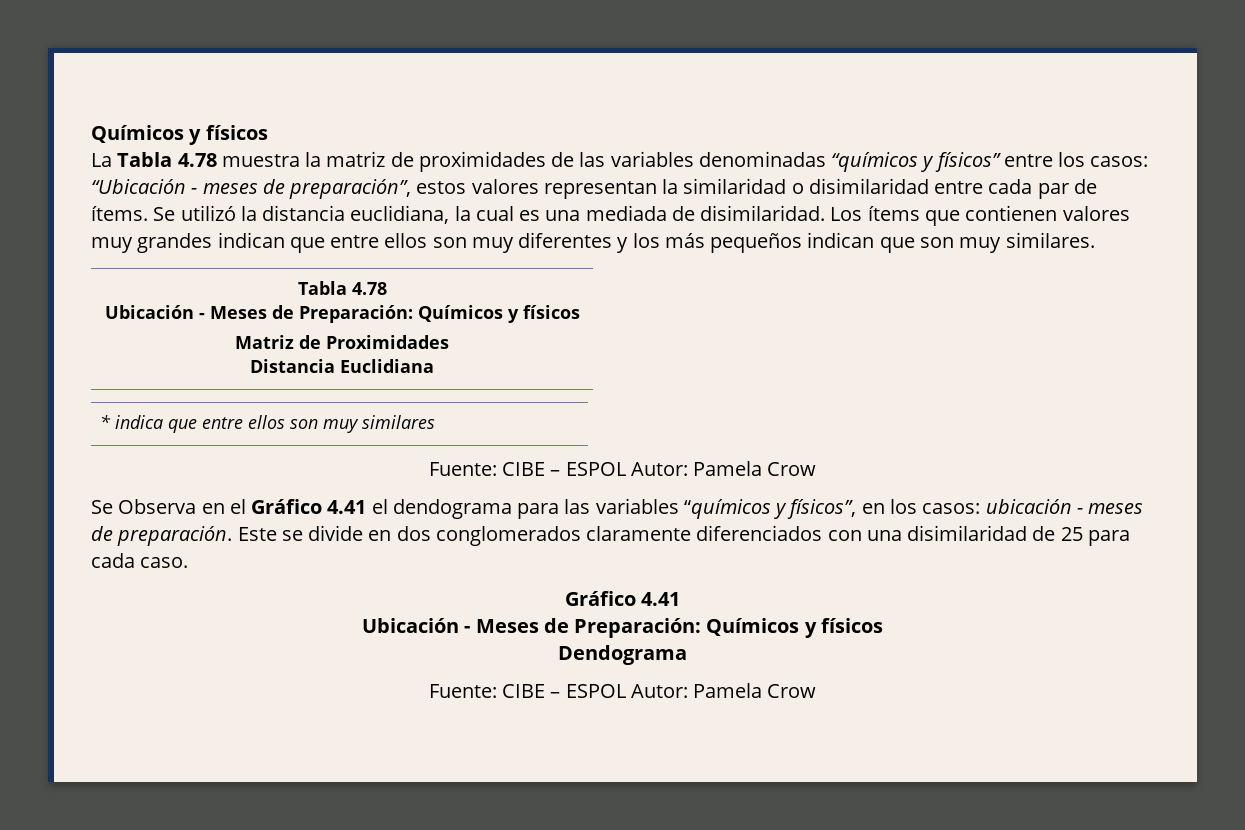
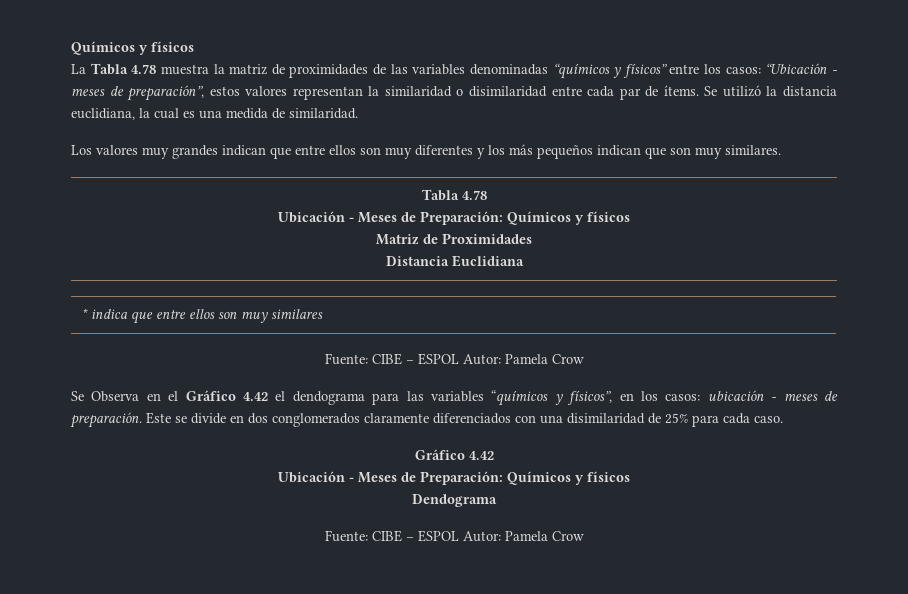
[585,205,1058,226] mediada de disimilaridad. Los ítems que contienen -> [226,108,358,119] [71,145,92,155] medida de similaridad. // Los
[327,500,367,514] 4.41 -> [243,392,268,401] 4.42
[1060,527,1083,541] 25 -> [665,413,688,424] 25%
[641,592,681,606] 4.41 -> [468,451,494,460] 4.42

